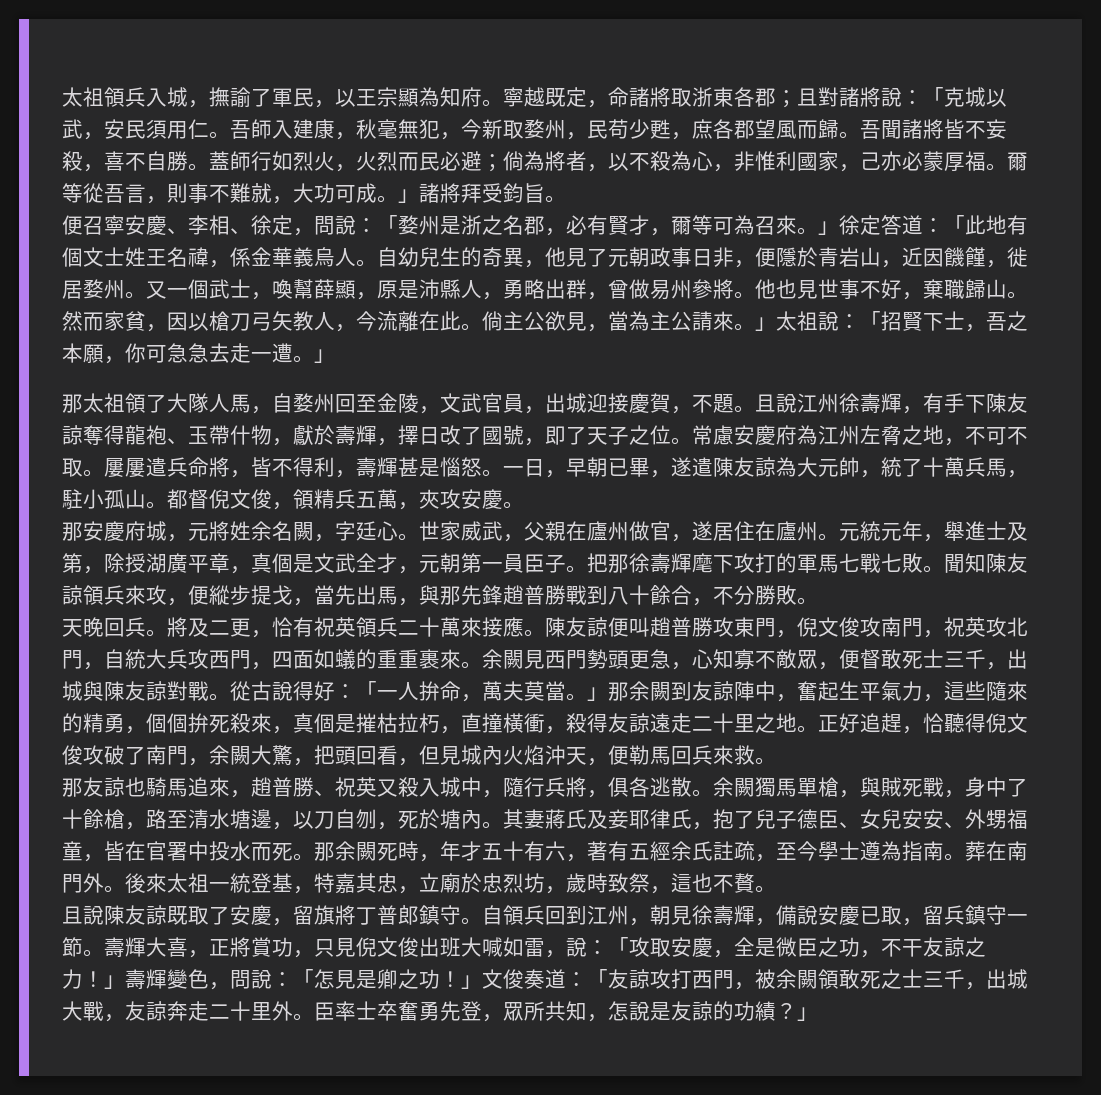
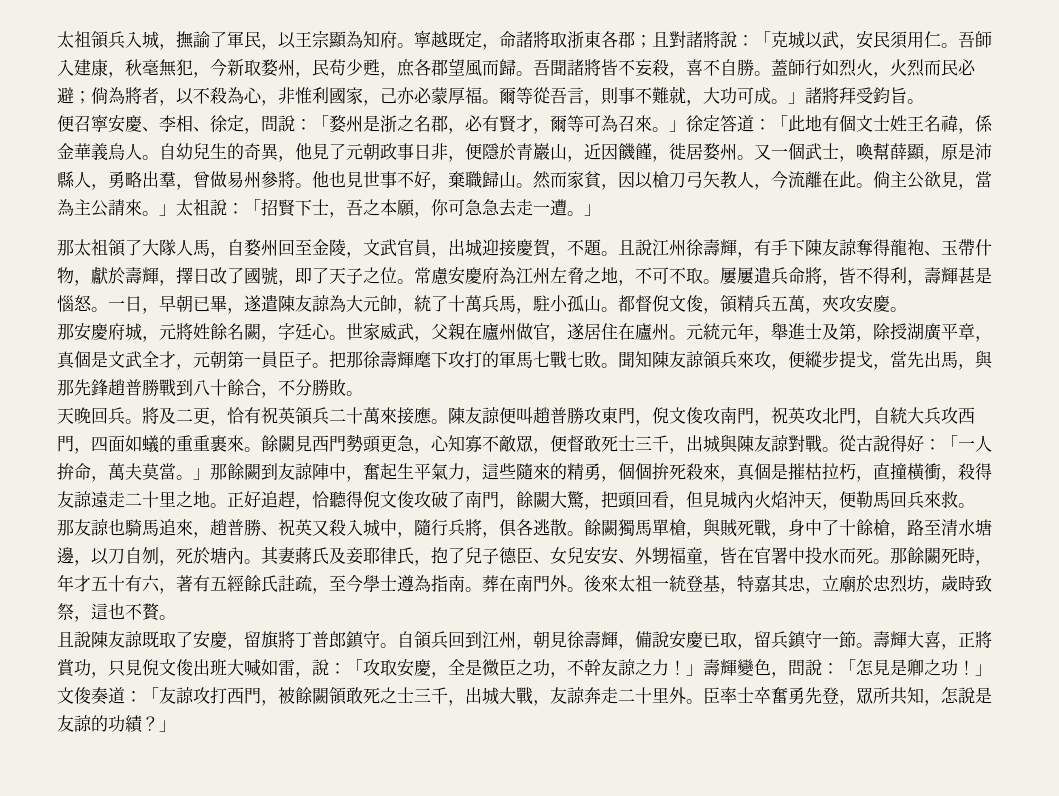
[839,247,860,267] 岩 -> [533,143,550,160] 巖
[566,279,587,299] 群 -> [159,171,176,188] 羣
[251,521,272,541] 余 -> [210,323,228,340] 餘
[482,649,503,669] 余 -> [261,435,279,452] 餘
[629,681,650,701] 余 -> [227,463,245,480] 餘
[209,745,230,765] 余 -> [516,491,534,508] 餘
[713,777,734,797] 余 -> [584,519,602,536] 餘
[335,841,356,861] 余 -> [907,547,925,564] 餘
[671,841,692,861] 余 -> [244,575,262,592] 餘
[902,939,923,957] 干 -> [584,659,601,676] 幹
[776,969,797,989] 余 -> [295,687,313,704] 餘

